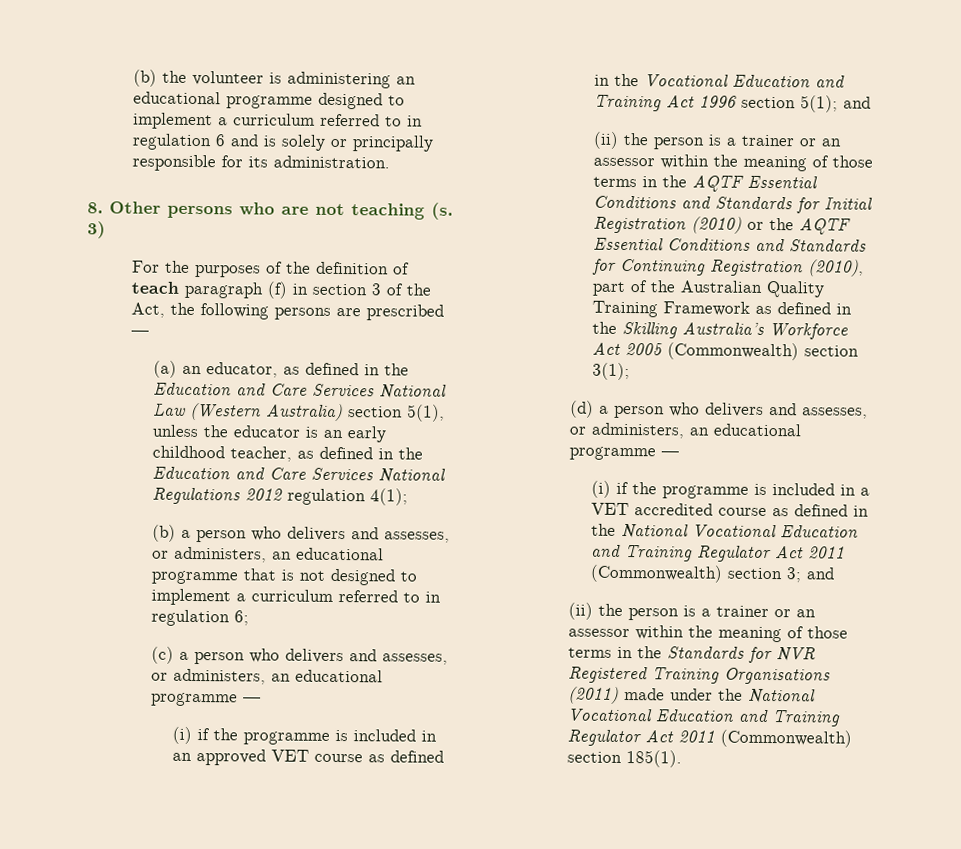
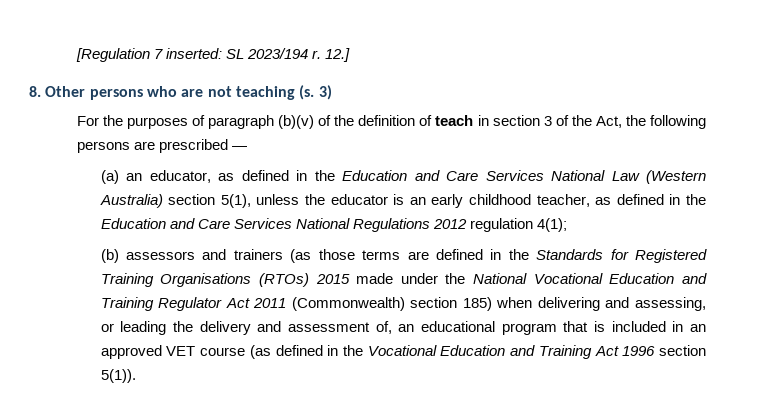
[132,69,416,89] [132,91,405,110] [132,112,423,130] [131,133,434,152] [131,154,390,172] (b) the volunteer is administering an educational programme designed to implement a curriculum referred to in regulation 6 and is solely or principally responsible for its administration. -> [75,48,351,62] [Regulation 7 inserted: SL 2023/194 r. 12.]
(283, 267) none -> [208,115,332,129] paragraph (b)(v) of
[183,281,287,299] paragraph (f) -> (474, 120) none
[181,526,451,543] [152,546,385,563] [151,568,418,586] [151,588,442,606] [151,609,250,627] [151,646,449,665] [151,668,384,685] [151,692,262,707] [172,726,438,745] [172,749,445,766] [594,73,846,88] [594,94,872,113] [593,131,843,150] [593,154,874,172] [593,175,819,192] [593,195,874,214] [593,216,852,235] [593,237,868,252] [592,258,865,277] [592,280,826,298] [592,300,853,318] [592,321,849,340] [592,342,860,361] [592,362,631,381] [570,400,869,419] [569,422,803,439] [569,446,680,461] [591,480,871,499] [591,502,870,517] [591,523,859,539] [591,544,846,563] [590,564,836,583] [568,602,817,621] [568,625,849,643] [568,647,613,658] a person who delivers and assesses, or administers, an educational programme that is not designed to implement a curriculum referred to in regulation 6; // (c) a person who delivers and assesses, or administers, an educational programme — // (i) if the programme is included in an approved VET course as defined in the Vocational Education and Training Act 1996 section 5(1); and // (ii) the person is a trainer or an assessor within the meaning of those terms in the AQTF Essential Conditions and Standards for Initial Registration (2010) or the AQTF Essential Conditions and Standards for Continuing Registration (2010), part of the Australian Quality Training Framework as defined in the Skilling Australia’s Workforce Act 2005 (Commonwealth) section 3(1); // (d) a person who delivers and assesses, or administers, an educational programme — // (i) if the programme is included in a VET accredited course as defined in the National Vocational Education and Training Regulator Act 2011 (Commonwealth) section 3; and // (ii) the person is a trainer or an assessor within the meaning of those terms -> [126,249,483,263] assessors and trainers (as those terms are defined
[776,647,817,662] NVR -> (629, 254) none
[568,686,620,704] (2011) -> [258,273,350,287] (RTOs) 2015
[626,750,683,768] 185(1). -> [462,297,706,311] [100,321,707,335] [100,345,706,359] [100,369,136,383] 185) when delivering and assessing, or leading the delivery and assessment of, an educational program that is included in an approved VET course (as defined in the Vocational Education and Training Act 1996 section 5(1)).

